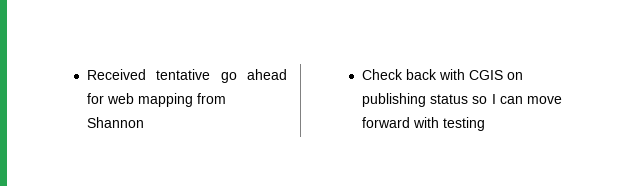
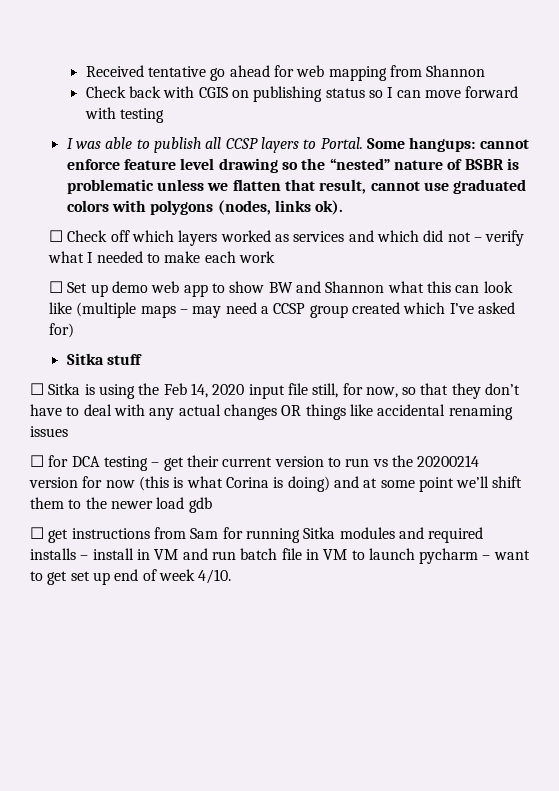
(486, 124) none -> [66,137,529,153] [66,158,519,173] [66,179,527,194] [66,200,344,215] [49,230,525,246] [48,251,276,263] [49,281,513,297] [49,302,515,318] [49,323,75,338] [66,353,143,365] [30,383,521,399] [30,404,513,420] [30,426,68,437] [30,455,480,471] [29,476,523,492] [30,497,212,513] [30,527,484,543] [30,548,530,564] [30,569,232,585] // I was able to publish all CCSP layers to Portal. Some hangups: cannot enforce feature level drawing so the “nested” nature of BSBR is problematic unless we flatten that result, cannot use graduated colors with polygons (nodes, links ok). // ☐ Check off which layers worked as services and which did not – verify what I needed to make each work // ☐ Set up demo web app to show BW and Shannon what this can look like (multiple maps – may need a CCSP group created which I’ve asked for) // Sitka stuff // ☐ Sitka is using the Feb 14, 2020 input file still, for now, so that they don’t have to deal with any actual changes OR things like accidental renaming issues // ☐ for DCA testing – get their current version to run vs the 20200214 version for now (this is what Corina is doing) and at some point we’ll shift them to the newer load gdb // ☐ get instructions from Sam for running Sitka modules and required installs – install in VM and run batch file in VM to launch pycharm – want to get set up end of week 4/10.

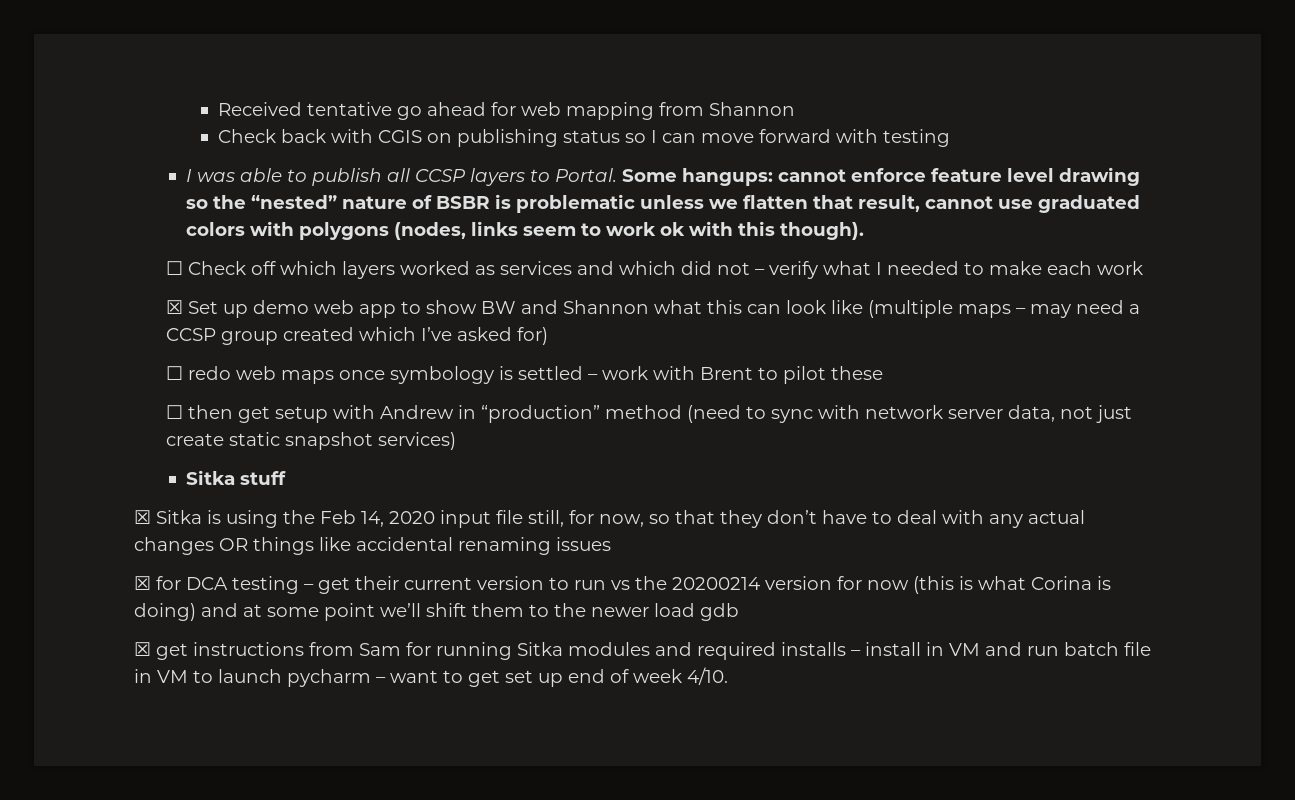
[315,200,344,215] ok). -> [523,221,865,240] seem to work ok with this though).
[49,281,64,293] ☐ -> [165,300,183,314] ☒
(75, 330) none -> [165,366,883,384] [165,405,1132,423] [165,432,456,450] // ☐ redo web maps once symbology is settled – work with Brent to pilot these // ☐ then get setup with Andrew in “production” method (need to sync with network server data, not just create static snapshot services)
[30,383,44,395] ☐ -> [134,510,151,524] ☒
[30,455,44,467] ☐ -> [134,576,151,590] ☒
[30,527,44,539] ☐ -> [134,642,151,656] ☒

